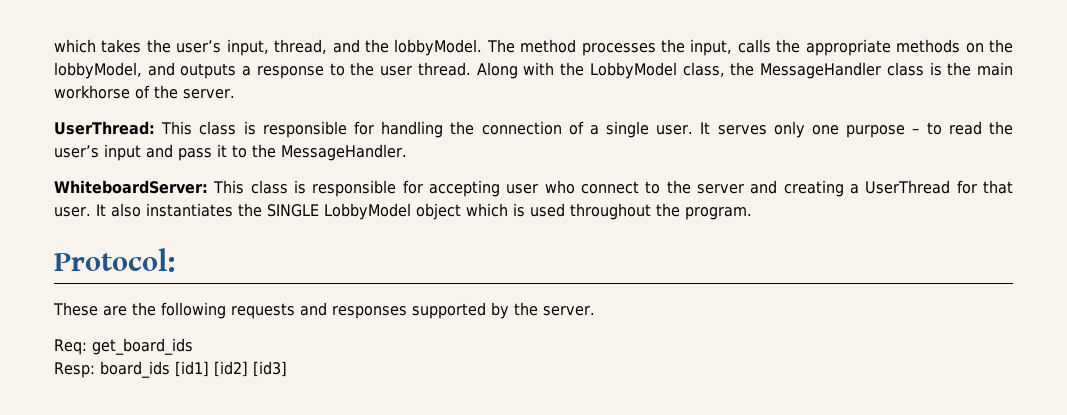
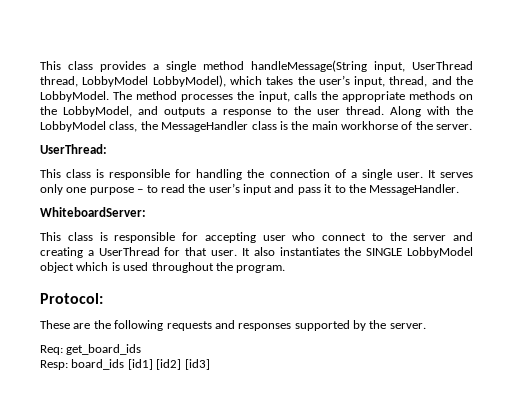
(54, 46) none -> [40,60,473,72] [40,75,226,87] This class provides a single method handleMessage(String input, UserThread thread, LobbyModel LobbyModel),
[394,39,483,56] lobbyModel. -> [40,91,109,102] LobbyModel.
[54,62,142,79] lobbyModel, -> [63,106,132,117] LobbyModel,
(155, 128) none -> (107, 149) //
(208, 187) none -> (146, 212) //

